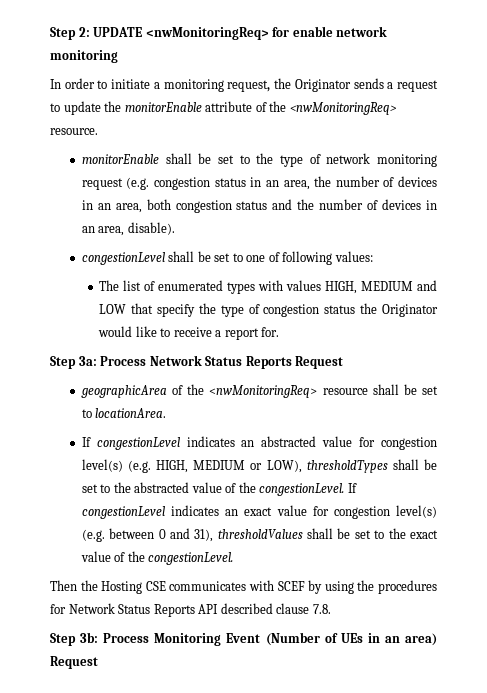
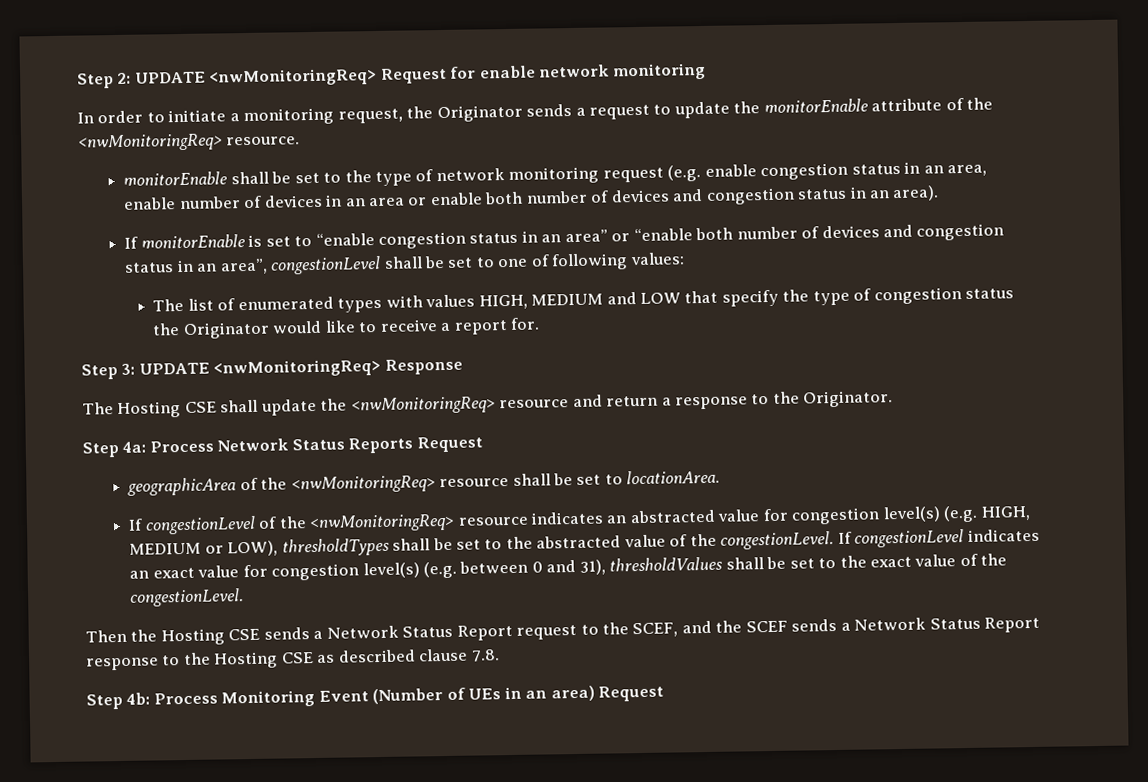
(269, 33) none -> [380,67,447,84] Request
(150, 183) none -> [704,164,757,177] enable
[314,176,437,187] [81,199,437,213] [81,222,175,236] the number of devices in an area, both congestion status and the number of devices in an area, disable). // -> [123,185,940,210] [124,223,1005,249] [124,258,268,275] enable number of devices in an area or enable both number of devices and congestion status in an area). // If monitorEnable is set to “enable congestion status in an area” or “enable both number of devices and congestion status in an area”,
[78,356,97,366] 3a: -> [121,358,463,378] [82,390,894,419] [82,441,147,458] 3: UPDATE <nwMonitoringReq> Response // The Hosting CSE shall update the <nwMonitoringReq> resource and return a response to the Originator. // Step 4a:
(180, 443) none -> [258,513,529,533] of the <nwMonitoringReq> resource
[169,580,438,594] [50,603,219,617] communicates with SCEF by using the procedures for Network Status Reports API -> [263,616,1041,641] [86,651,336,671] sends a Network Status Report request to the SCEF, and the SCEF sends a Network Status Report response to the Hosting CSE as
[80,632,99,643] 3b: -> [126,692,151,705] 4b:

